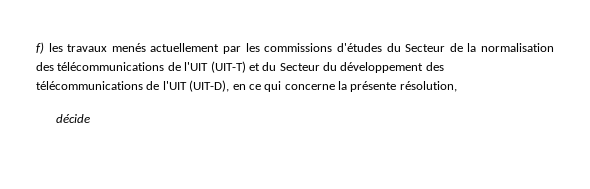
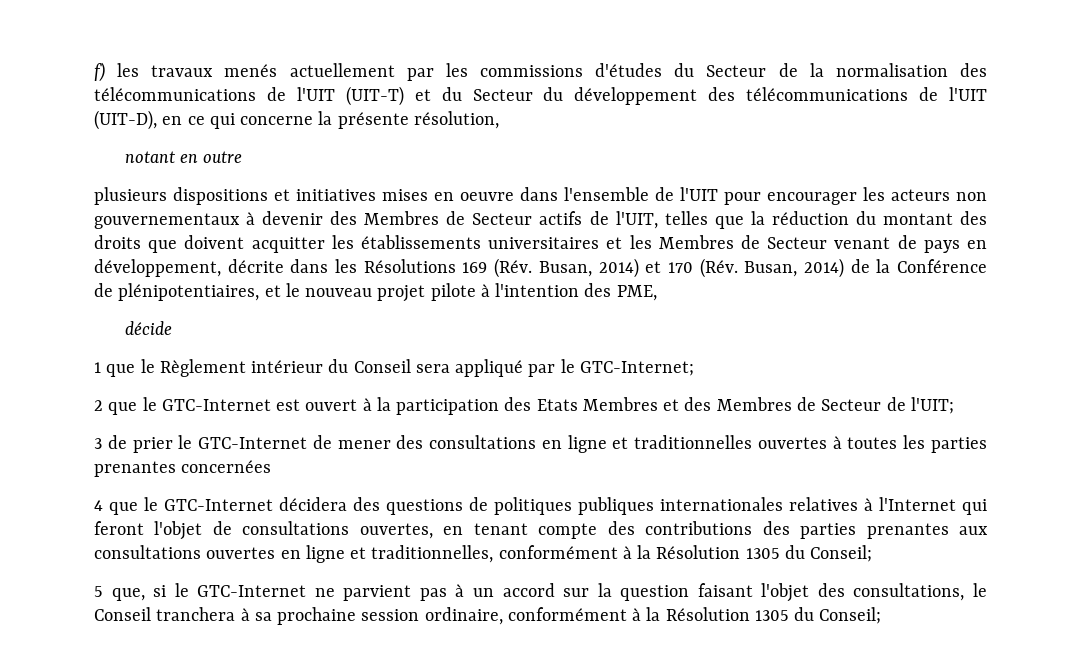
[55,114,90,123] décide -> [124,151,243,163] [94,187,987,205] [94,211,987,229] [94,235,988,253] [94,258,987,278] [94,283,657,302] [124,321,172,335] [94,359,694,377] [94,397,954,415] [94,435,987,453] [94,460,272,477] [94,497,987,515] [94,521,988,540] [94,545,873,563] [94,583,987,602] [94,607,882,625] notant en outre // plusieurs dispositions et initiatives mises en oeuvre dans l'ensemble de l'UIT pour encourager les acteurs non gouvernementaux à devenir des Membres de Secteur actifs de l'UIT, telles que la réduction du montant des droits que doivent acquitter les établissements universitaires et les Membres de Secteur venant de pays en développement, décrite dans les Résolutions 169 (Rév. Busan, 2014) et 170 (Rév. Busan, 2014) de la Conférence de plénipotentiaires, et le nouveau projet pilote à l'intention des PME, // décide // 1 que le Règlement intérieur du Conseil sera appliqué par le GTC-Internet; // 2 que le GTC-Internet est ouvert à la participation des Etats Membres et des Membres de Secteur de l'UIT; // 3 de prier le GTC-Internet de mener des consultations en ligne et traditionnelles ouvertes à toutes les parties prenantes concernées // 4 que le GTC-Internet décidera des questions de politiques publiques internationales relatives à l'Internet qui feront l'objet de consultations ouvertes, en tenant compte des contributions des parties prenantes aux consultations ouvertes en ligne et traditionnelles, conformément à la Résolution 1305 du Conseil; // 5 que, si le GTC-Internet ne parvient pas à un accord sur la question faisant l'objet des consultations, le Conseil tranchera à sa prochaine session ordinaire, conformément à la Résolution 1305 du Conseil;

